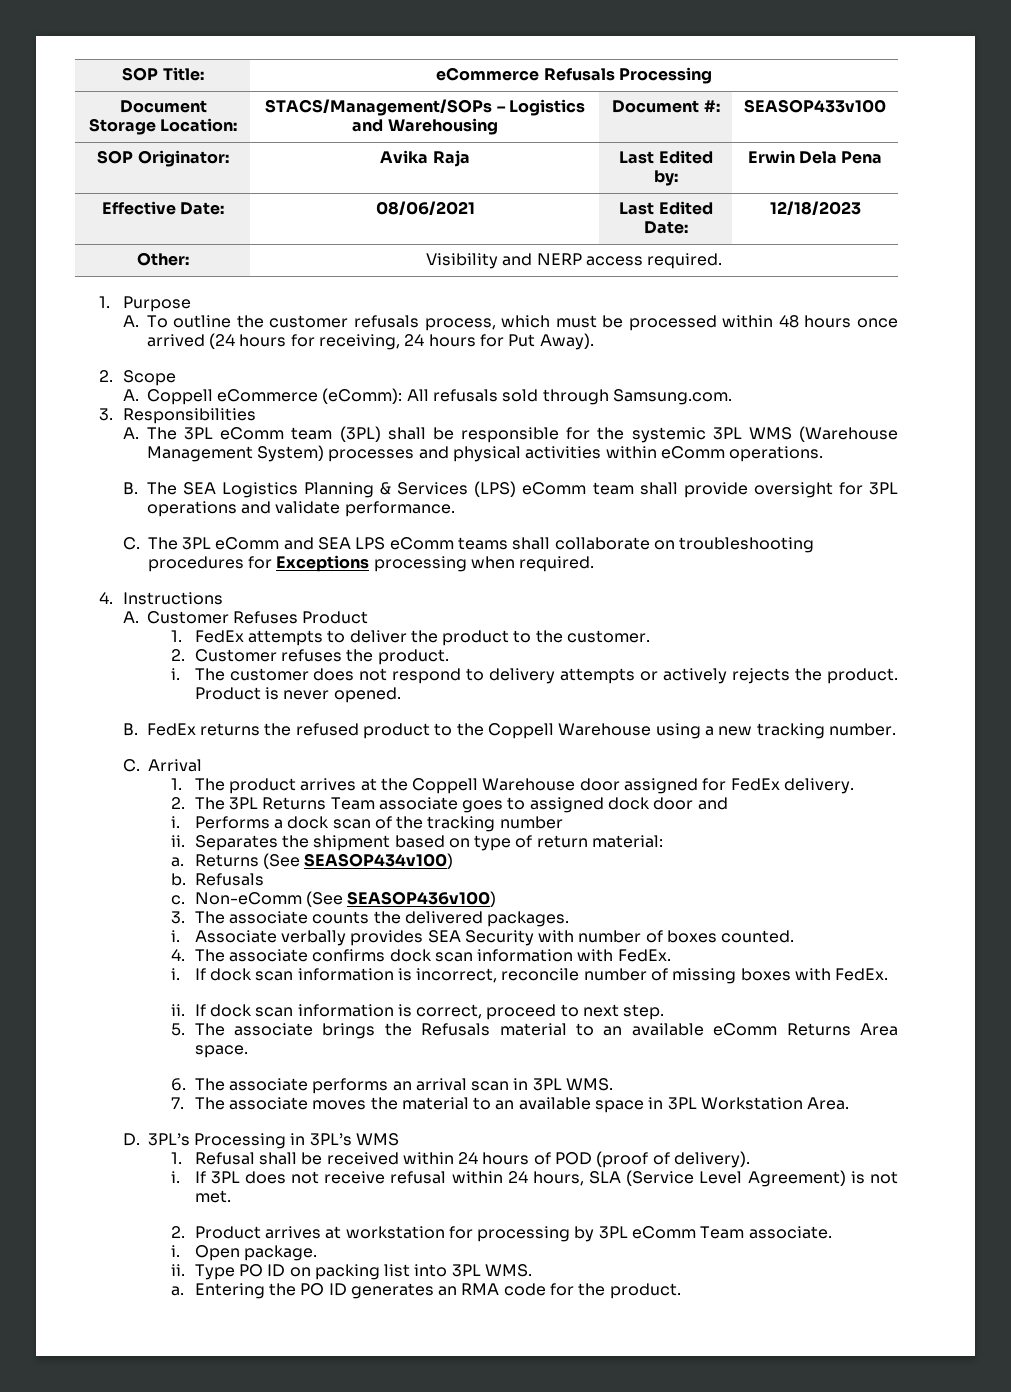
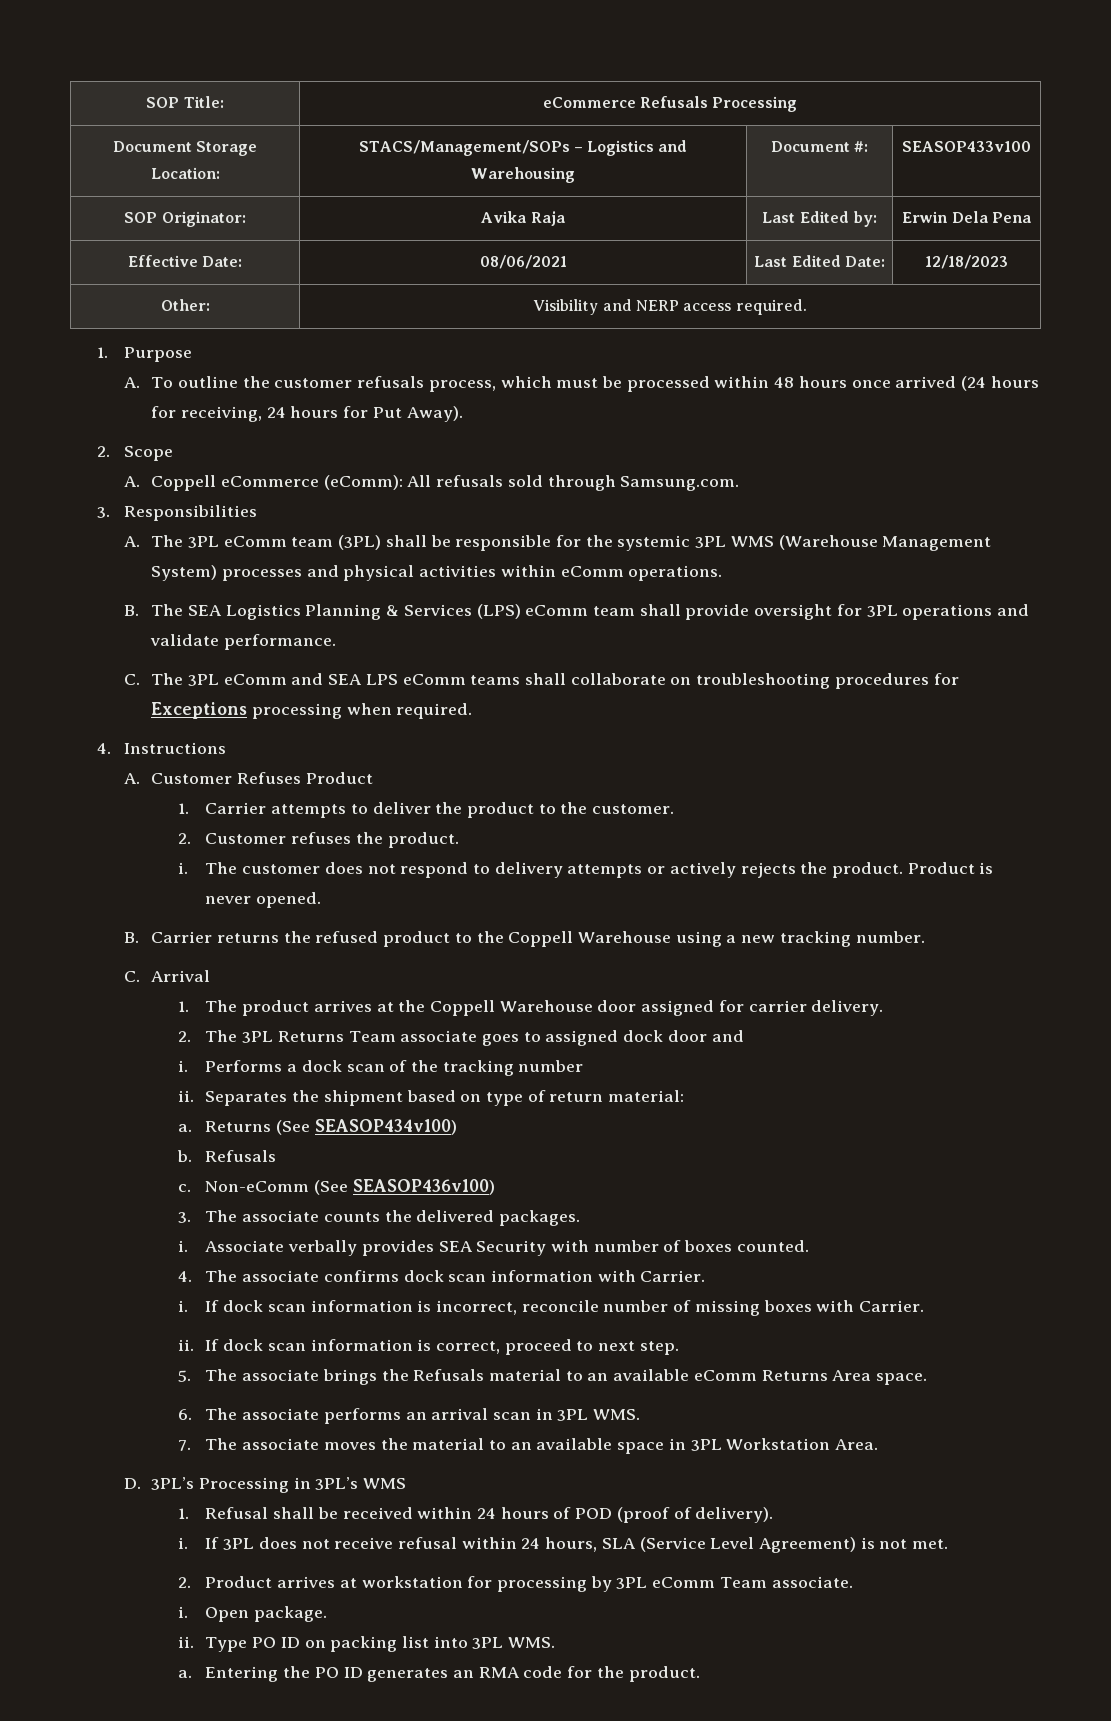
[194,630,244,643] FedEx -> [205,802,267,814] Carrier
[146,723,196,736] FedEx -> [151,931,213,943] Carrier
[730,778,780,791] FedEx -> [748,1000,807,1012] carrier
[617,949,671,962] FedEx. -> [640,1270,706,1282] Carrier.
[835,968,889,981] FedEx. -> [859,1300,925,1312] Carrier.

